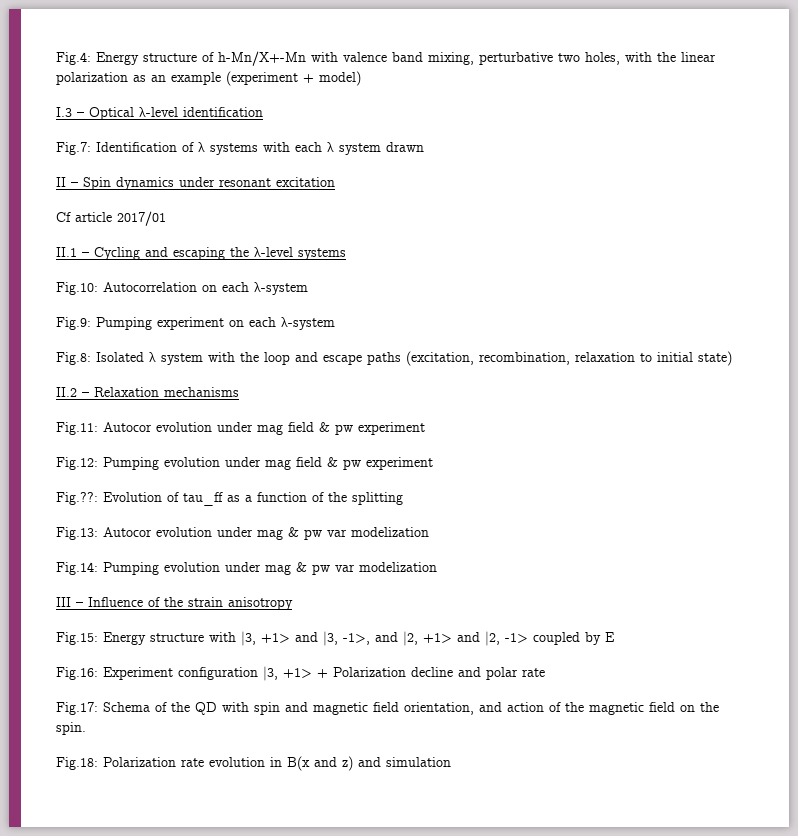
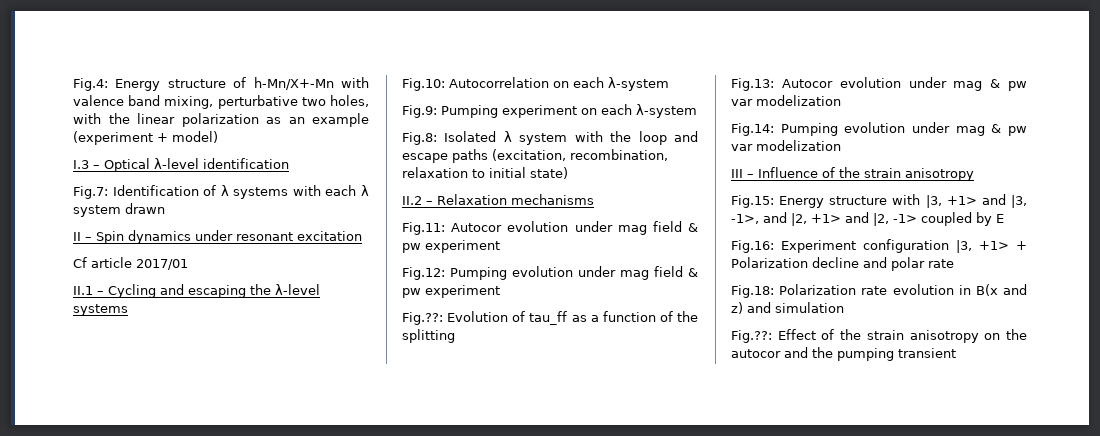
[56,702,719,715] [56,722,86,735] // Fig.17: Schema of the QD with spin and magnetic field orientation, and action of the magnetic field on the spin. -> (954, 263) none
(451, 762) none -> [731,329,1027,343] [731,347,956,361] // Fig.??: Effect of the strain anisotropy on the autocor and the pumping transient

